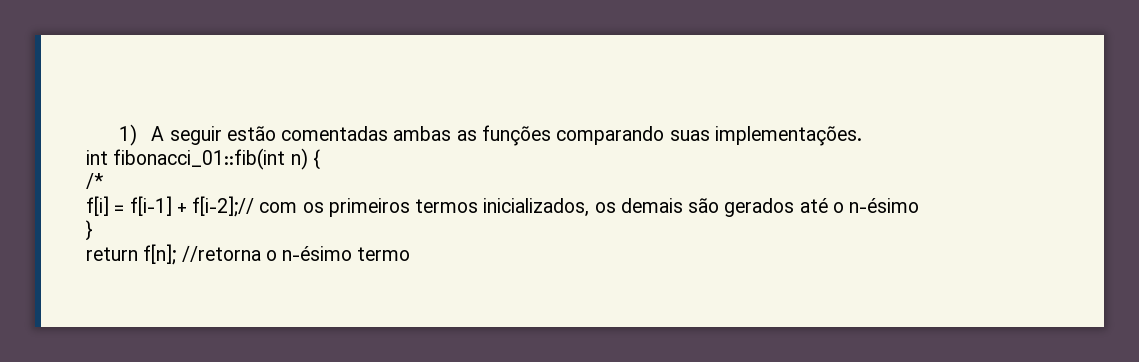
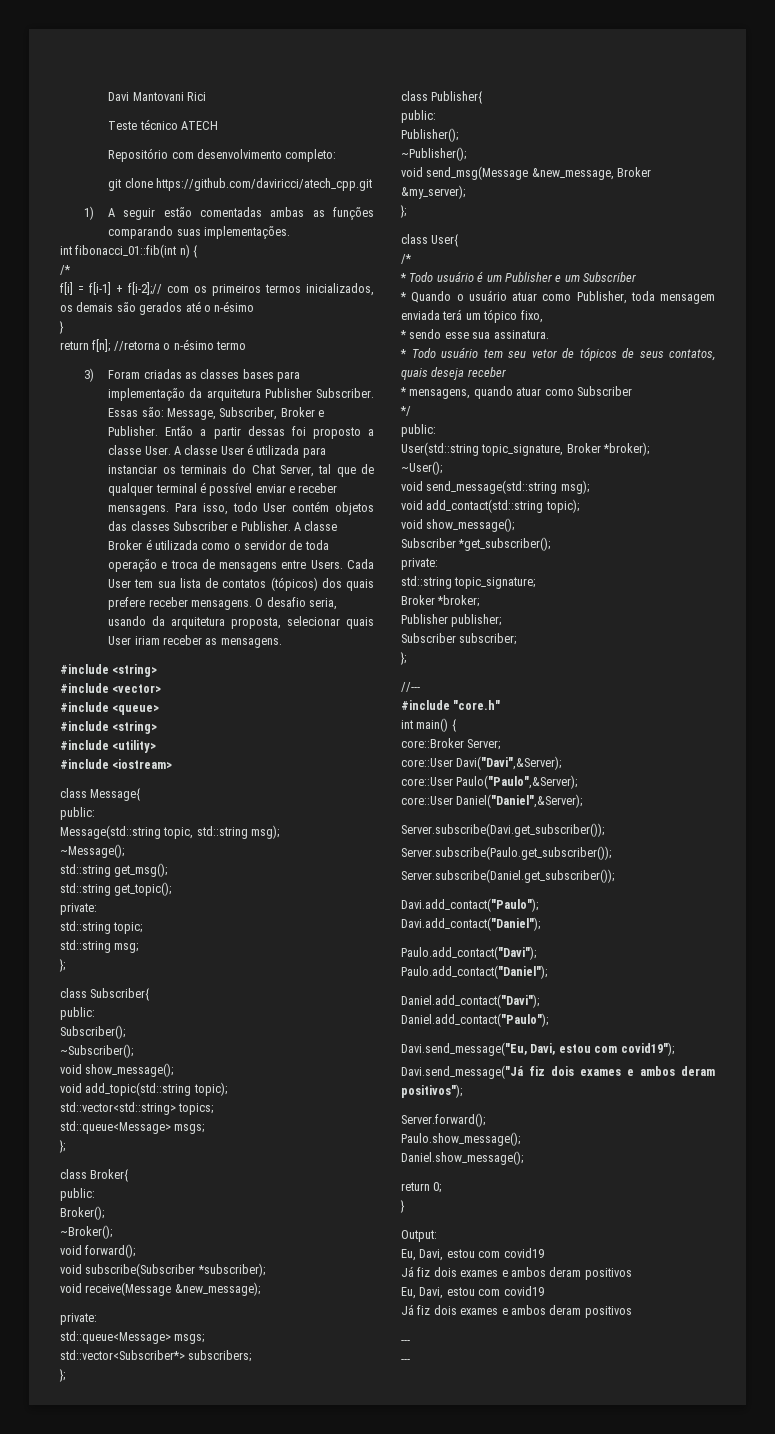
(118, 135) none -> [108,92,206,101] [108,119,218,130] [108,148,337,162] [108,178,372,191] Davi Mantovani Rici // Teste técnico ATECH // Repositório com desenvolvimento completo: // git clone https://github.com/daviricci/atech_cpp.git //
(411, 254) none -> [84,368,301,382] [108,388,374,401] [108,407,325,420] [108,426,374,439] [108,444,326,458] [108,464,374,477] [108,482,338,496] [108,501,374,515] [108,521,338,531] [108,539,329,550] [108,559,375,572] [108,577,374,591] [108,597,338,610] [108,616,374,629] [108,635,282,648] [60,664,158,677] [60,683,162,693] [60,702,160,715] [60,721,158,734] [60,740,157,753] [60,759,173,769] [60,788,141,801] [60,807,95,820] [60,825,280,839] [60,844,124,858] [60,863,168,877] [60,882,172,896] [60,903,97,915] [60,921,143,934] [60,940,139,953] [59,959,65,972] [60,988,150,1001] [60,1007,95,1020] [60,1025,125,1039] [60,1044,133,1058] [60,1063,174,1077] [60,1082,227,1096] [60,1102,214,1115] [60,1121,205,1134] [59,1140,65,1153] [60,1169,129,1182] [60,1188,95,1201] [60,1206,104,1220] [60,1225,112,1239] [60,1244,136,1258] [60,1263,265,1277] [60,1282,260,1296] [60,1313,97,1325] [60,1331,205,1344] [60,1350,252,1362] [59,1369,65,1382] [401,91,483,104] [401,110,436,123] [401,128,458,142] [401,147,466,161] [401,166,652,180] [401,185,465,199] [400,205,406,218] [401,234,459,247] [401,254,412,264] [400,271,636,282] [400,290,715,304] [401,309,543,323] [400,329,549,339] [400,347,715,361] [401,367,506,380] [400,386,632,399] [400,406,411,416] [401,424,436,437] [401,442,650,456] [401,461,442,475] [401,480,589,494] [401,499,579,513] [401,518,515,532] [401,537,551,551] [401,558,438,570] [401,576,536,589] [401,595,480,607] [401,614,502,627] [401,633,517,645] [400,652,406,665] [401,682,420,692] [401,700,501,710] [401,718,456,732] [401,738,501,750] [401,756,562,770] [401,775,578,789] [401,794,583,808] [401,823,604,837] [401,846,611,860] [401,869,614,883] [401,898,538,912] [401,917,540,931] [401,946,536,960] [401,965,547,979] [401,994,539,1008] [401,1013,548,1027] [401,1042,674,1056] [401,1065,715,1079] [401,1084,462,1098] [401,1113,485,1127] [401,1132,520,1146] [401,1151,523,1165] [401,1182,442,1193] [400,1200,405,1213] [401,1230,437,1242] [401,1248,544,1261] [401,1266,632,1280] [401,1286,544,1299] [401,1304,632,1318] [401,1340,410,1344] [401,1359,410,1363] // 3) Foram criadas as classes bases para implementação da arquitetura Publisher Subscriber. Essas são: Message, Subscriber, Broker e Publisher. Então a partir dessas foi proposto a classe User. A classe User é utilizada para instanciar os terminais do Chat Server, tal que de qualquer terminal é possível enviar e receber mensagens. Para isso, todo User contém objetos das classes Subscriber e Publisher. A classe Broker é utilizada como o servidor de toda operação e troca de mensagens entre Users. Cada User tem sua lista de contatos (tópicos) dos quais prefere receber mensagens. O desafio seria, usando da arquitetura proposta, selecionar quais User iriam receber as mensagens. // #include <string> // #include <vector> // #include <queue> // #include <string> // #include <utility> // #include <iostream> // class Message{ // public: // Message(std::string topic, std::string msg); // ~Message(); // std::string get_msg(); // std::string get_topic(); // private: // std::string topic; // std::string msg; // }; // class Subscriber{ // public: // Subscriber(); // ~Subscriber(); // void show_message(); // void add_topic(std::string topic); // std::vector<std::string> topics; // std::queue<Message> msgs; // }; // class Broker{ // public: // Broker(); // ~Broker(); // void forward(); // void subscribe(Subscriber *subscriber); // void receive(Message &new_message); // private: // std::queue<Message> msgs; // std::vector<Subscriber*> subscribers; // }; // class Publisher{ // public: // Publisher(); // ~Publisher(); // void send_msg(Message &new_message, Broker &my_server); // }; // class User{ // /* // * Todo usuário é um Publisher e um Subscriber // * Quando o usuário atuar como Publisher, toda mensagem enviada terá um tópico fixo, // * sendo esse sua assinatura. // * Todo usuário tem seu vetor de tópicos de seus contatos, quais deseja receber // * mensagens, quando atuar como Subscriber // */ // public: // User(std::string topic_signature, Broker *broker); // ~User(); // void send_message(std::string msg); // void add_contact(std::string topic); // void show_message(); // Subscriber *get_subscriber(); // private: // std::string topic_signature; // Broker *broker; // Publisher publisher; // Subscriber subscriber; // }; // //--- // #include "core.h" // int main() { // core::Broker Server; // core::User Davi("Davi",&Server); // core::User Paulo("Paulo",&Server); // core::User Daniel("Daniel",&Server); // Server.subscribe(Davi.get_subscriber()); // Server.subscribe(Paulo.get_subscriber()); // Server.subscribe(Daniel.get_subscriber()); // Davi.add_contact("Paulo"); // Davi.add_contact("Daniel"); // Paulo.add_contact("Davi"); // Paulo.add_contact("Daniel"); // Daniel.add_contact("Davi"); // Daniel.add_contact("Paulo"); // Davi.send_message("Eu, Davi, estou com covid19"); // Davi.send_message("Já fiz dois exames e ambos deram positivos"); // Server.forward(); // Paulo.show_message(); // Daniel.show_message(); // return 0; // } // Output: // Eu, Davi, estou com covid19 // Já fiz dois exames e ambos deram positivos // Eu, Davi, estou com covid19 // Já fiz dois exames e ambos deram positivos // --- // ---

